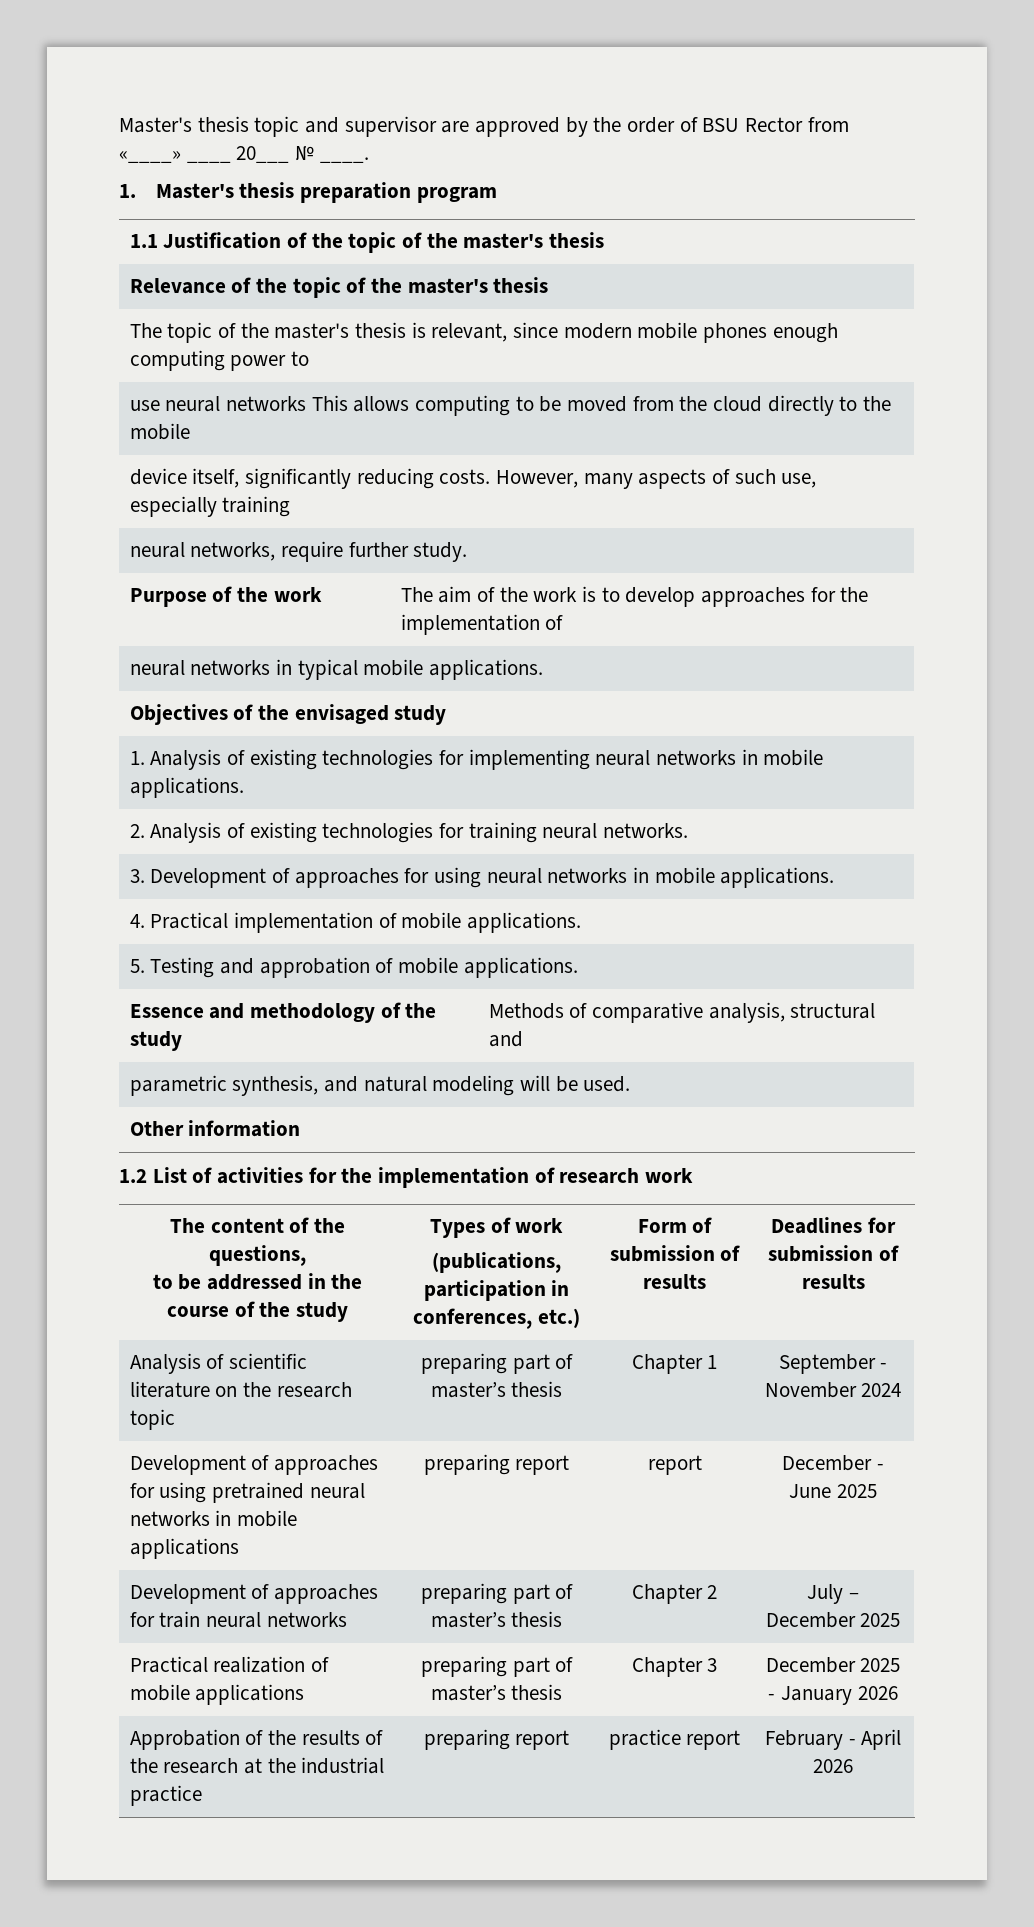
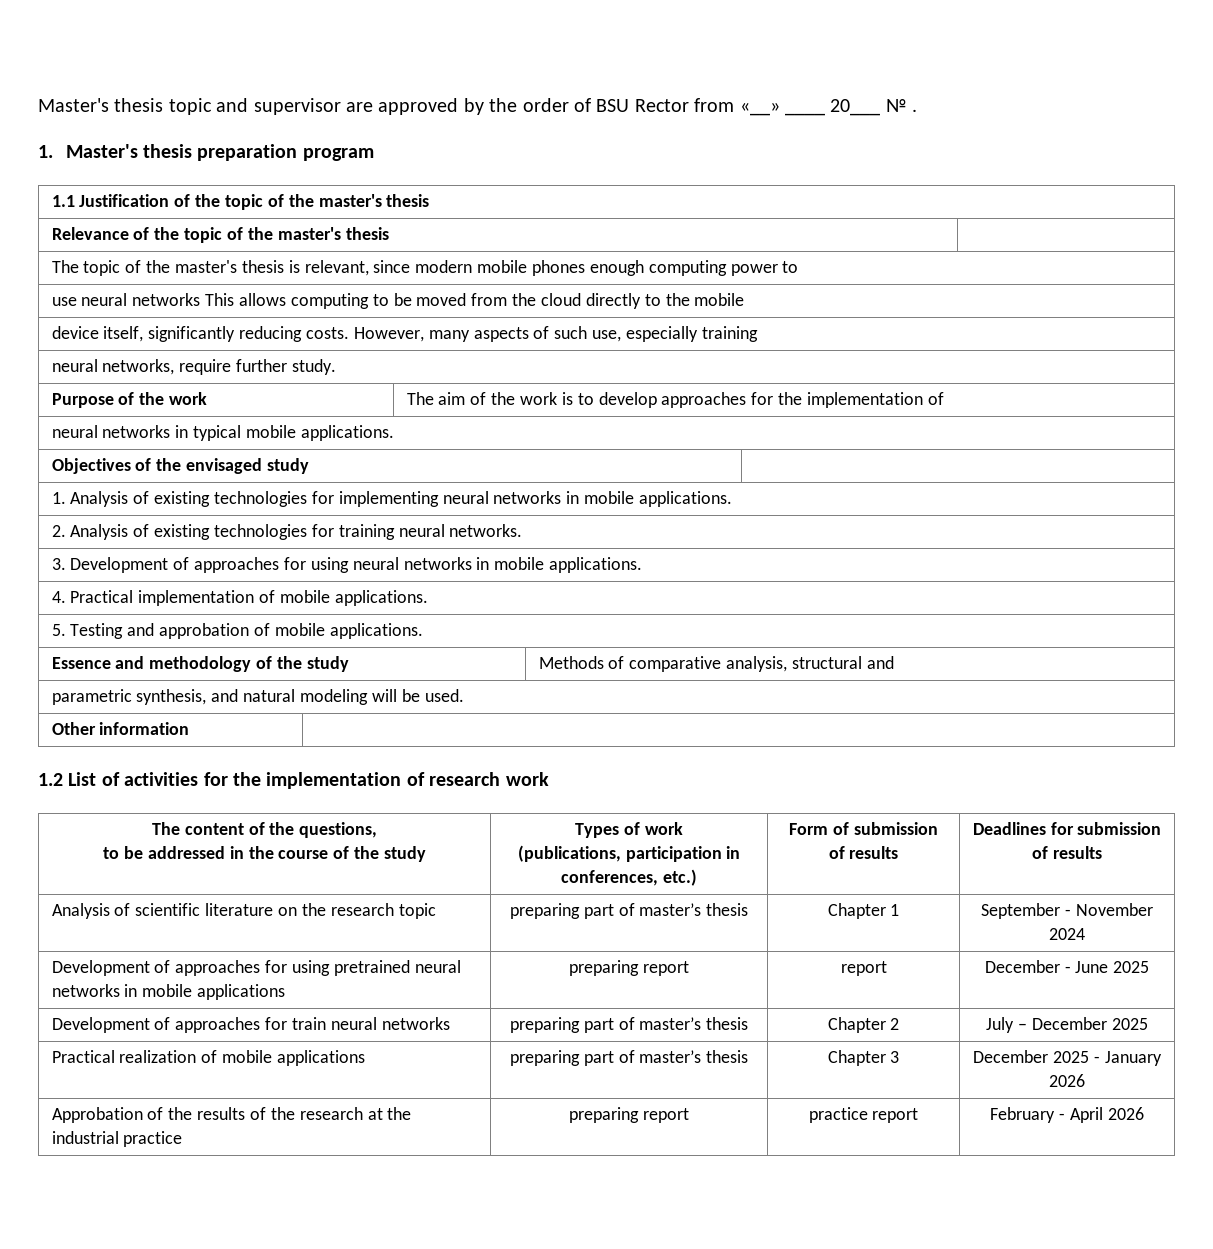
[119,151,181,163] «____» -> [739,102,780,116] «__»
[319,157,369,163] ____. -> [912,109,918,112] .

